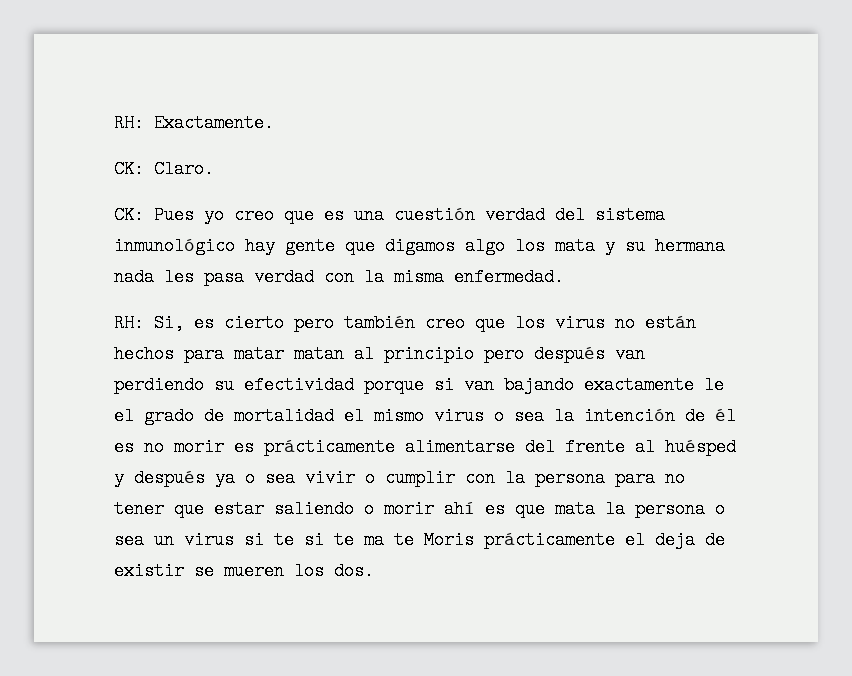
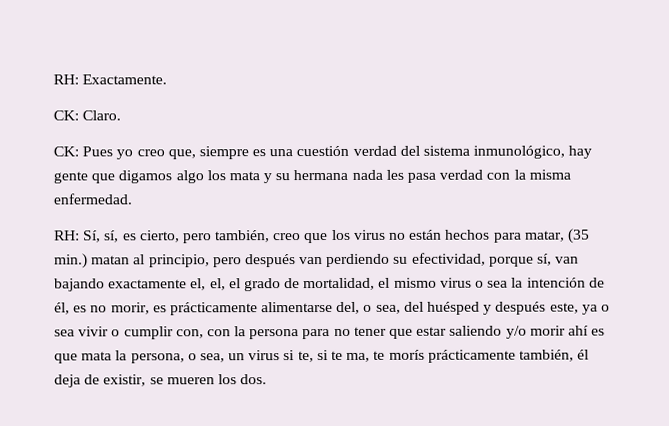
[284,206,314,224] que -> [167,146,249,160] que, siempre
[114,237,235,255] inmunológico -> [473,145,566,159] inmunológico,
[154,314,415,332] Si, es cierto pero también -> [83,230,271,244] Sí, sí, es cierto, pero también,
[234,345,284,363] matar -> [524,228,590,244] [54,253,88,269] matar, (35 min.)
[384,345,474,363] principio -> [148,254,210,268] principio,
[244,376,454,394] efectividad porque si -> [411,252,553,267] efectividad, porque sí,
[704,376,724,394] le -> [190,278,226,291] el, el,
[234,407,334,425] mortalidad -> [303,277,376,291] mortalidad,
[715,407,736,425] él -> [54,302,70,315] él,
[174,438,224,456] morir -> [110,302,150,315] morir,
[525,438,655,456] del frente al -> [336,301,424,314] del, o sea, del
(205, 478) none -> [549,302,579,314] este,
(455, 478) none -> [175,329,204,339] con,
[364,500,374,518] o -> [505,325,527,339] y/o
[635,500,725,518] [114,531,144,549] persona o sea -> [130,353,225,364] persona, o sea,
[274,531,645,549] te si te ma te Moris prácticamente el -> [297,349,590,363] te, si te ma, te morís prácticamente también, él
[114,562,184,580] existir -> [103,374,147,387] existir,

